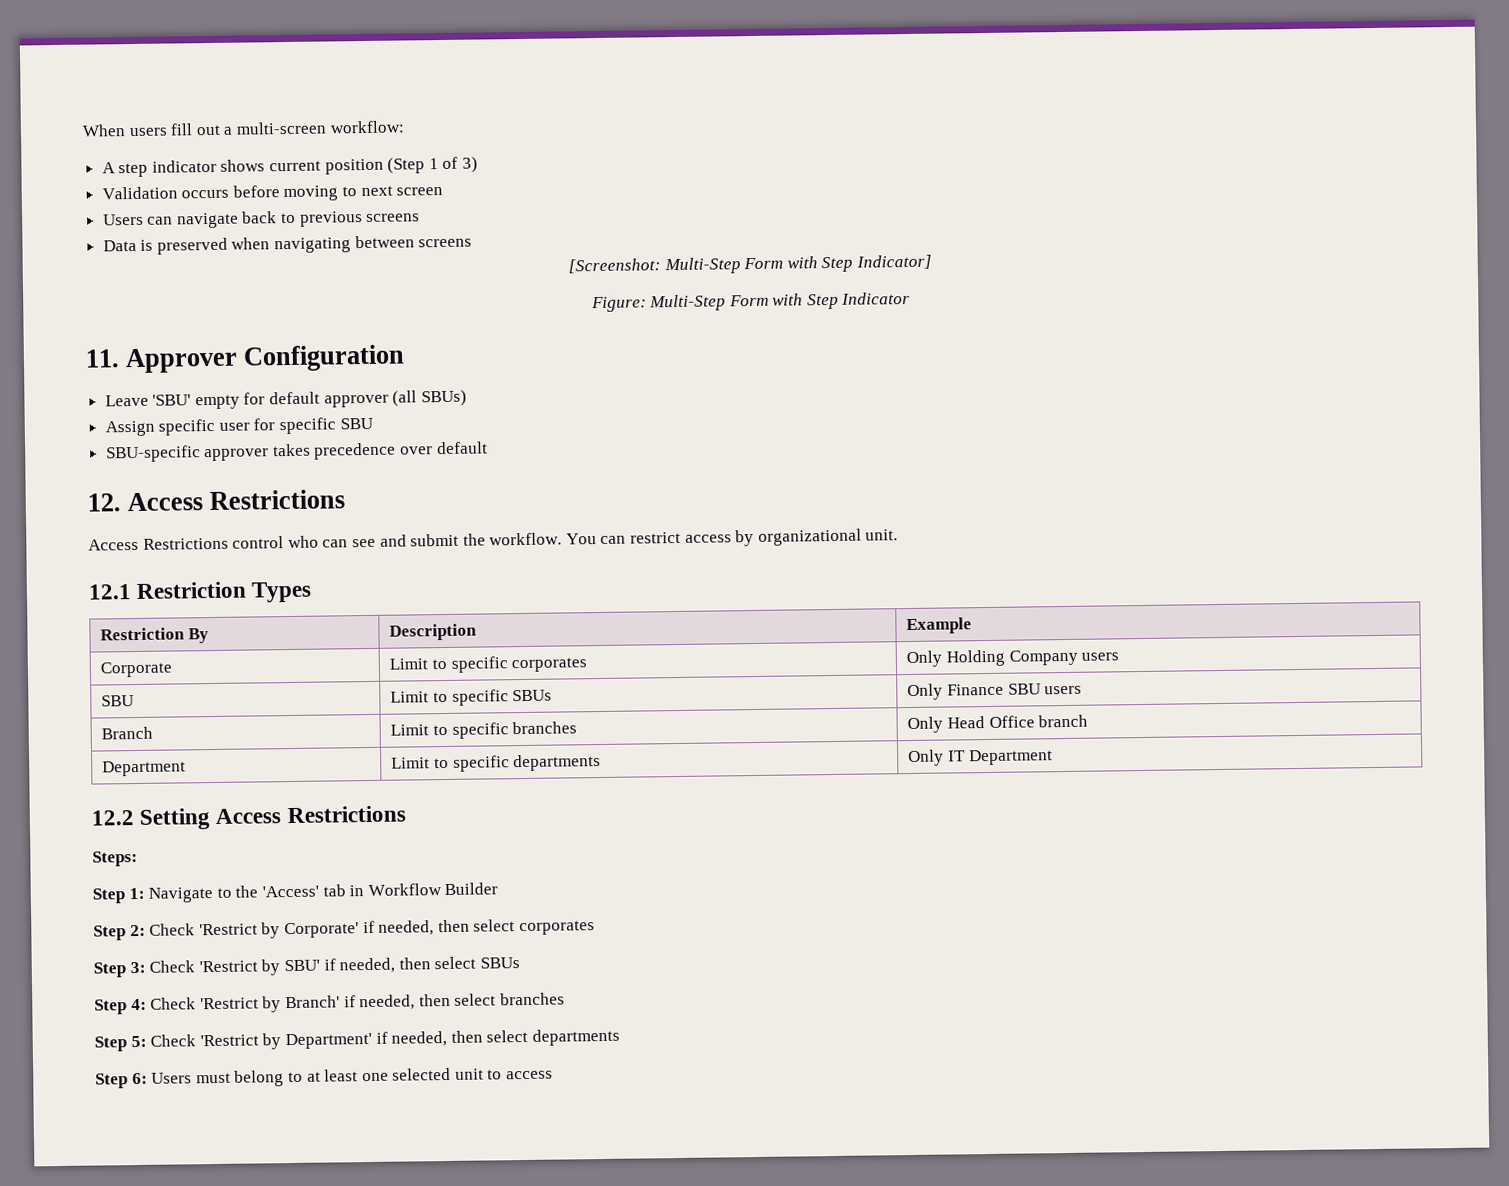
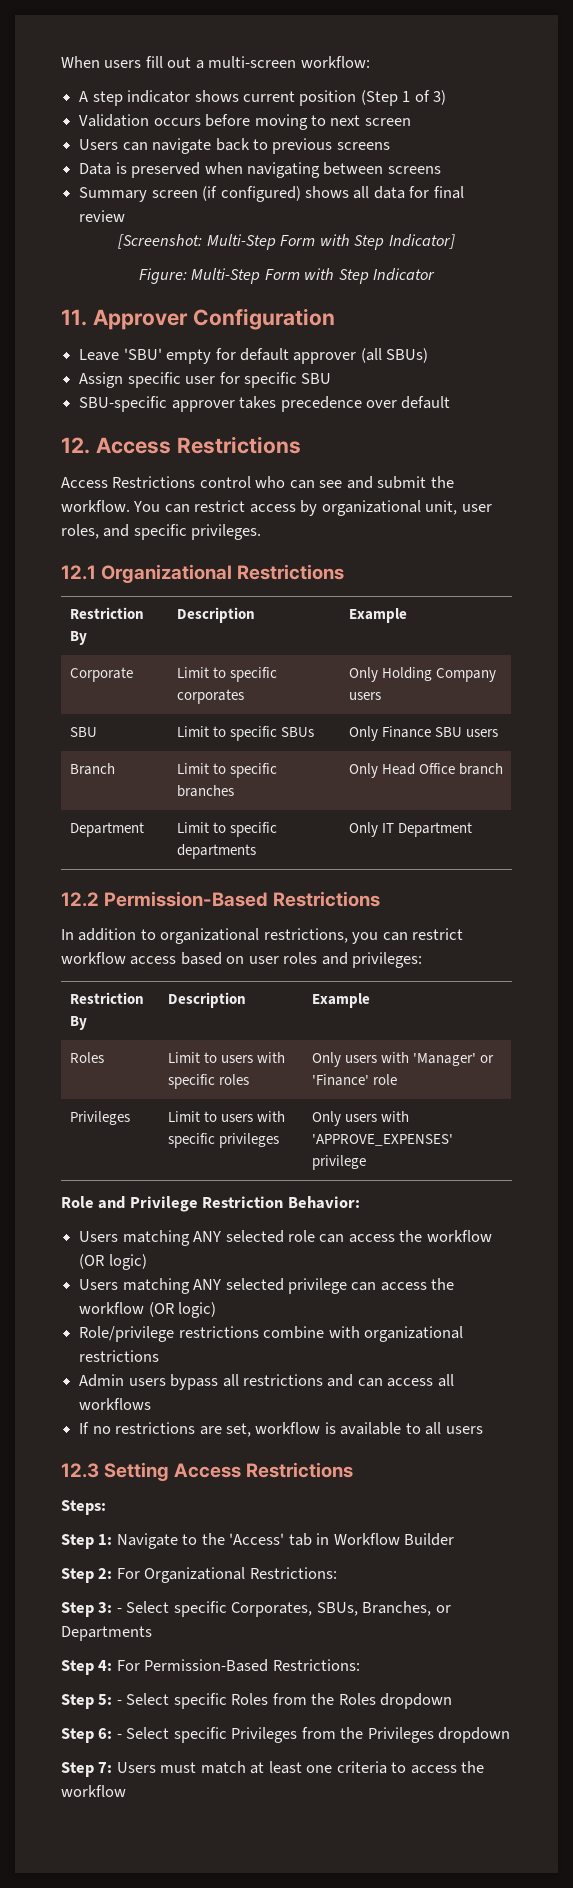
(473, 243) none -> [79,186,464,202] [79,210,126,222] // Summary screen (if configured) shows all data for final review
[865,529,899,541] unit. -> [425,500,492,515] [61,524,262,540] unit, user roles, and specific privileges.
[136,581,313,603] Restriction Types -> [101,564,345,583] Organizational Restrictions
(134, 818) none -> [104,891,381,907] [61,928,464,944] [61,952,423,968] [69,992,144,1004] [69,1016,87,1030] [167,992,246,1008] [311,993,370,1008] [69,1052,104,1063] [167,1052,285,1063] [167,1074,249,1089] [311,1052,494,1067] [311,1074,397,1086] [69,1111,130,1125] [167,1111,285,1122] [167,1133,279,1148] [311,1111,409,1126] [311,1134,453,1146] [311,1155,366,1170] [61,1196,360,1212] [79,1230,492,1246] [79,1254,147,1270] [79,1278,455,1294] [79,1302,217,1318] [79,1326,463,1342] [79,1350,160,1362] [79,1374,454,1390] [79,1398,152,1410] [79,1422,483,1437] [61,1463,99,1478] Permission-Based Restrictions // In addition to organizational restrictions, you can restrict workflow access based on user roles and privileges: // Restriction By | Description | Example // Roles | Limit to users with specific roles | Only users with 'Manager' or 'Finance' role // Privileges | Limit to users with specific privileges | Only users with 'APPROVE_EXPENSES' privilege // Role and Privilege Restriction Behavior: // Users matching ANY selected role can access the workflow (OR logic) // Users matching ANY selected privilege can access the workflow (OR logic) // Role/privilege restrictions combine with organizational restrictions // Admin users bypass all restrictions and can access all workflows // If no restrictions are set, workflow is available to all users // 12.3
[149,919,595,939] [93,956,520,978] [94,992,565,1015] [94,1028,620,1052] [95,1067,554,1089] Check 'Restrict by Corporate' if needed, then select corporates // Step 3: Check 'Restrict by SBU' if needed, then select SBUs // Step 4: Check 'Restrict by Branch' if needed, then select branches // Step 5: Check 'Restrict by Department' if needed, then select departments // Step 6: Users must belong to at least one selected unit to access -> [116,1567,337,1583] [61,1601,451,1617] [61,1626,152,1641] [61,1659,360,1675] [61,1693,453,1709] [61,1727,511,1743] [61,1761,485,1777] [61,1785,126,1797] For Organizational Restrictions: // Step 3: - Select specific Corporates, SBUs, Branches, or Departments // Step 4: For Permission-Based Restrictions: // Step 5: - Select specific Roles from the Roles dropdown // Step 6: - Select specific Privileges from the Privileges dropdown // Step 7: Users must match at least one criteria to access the workflow

